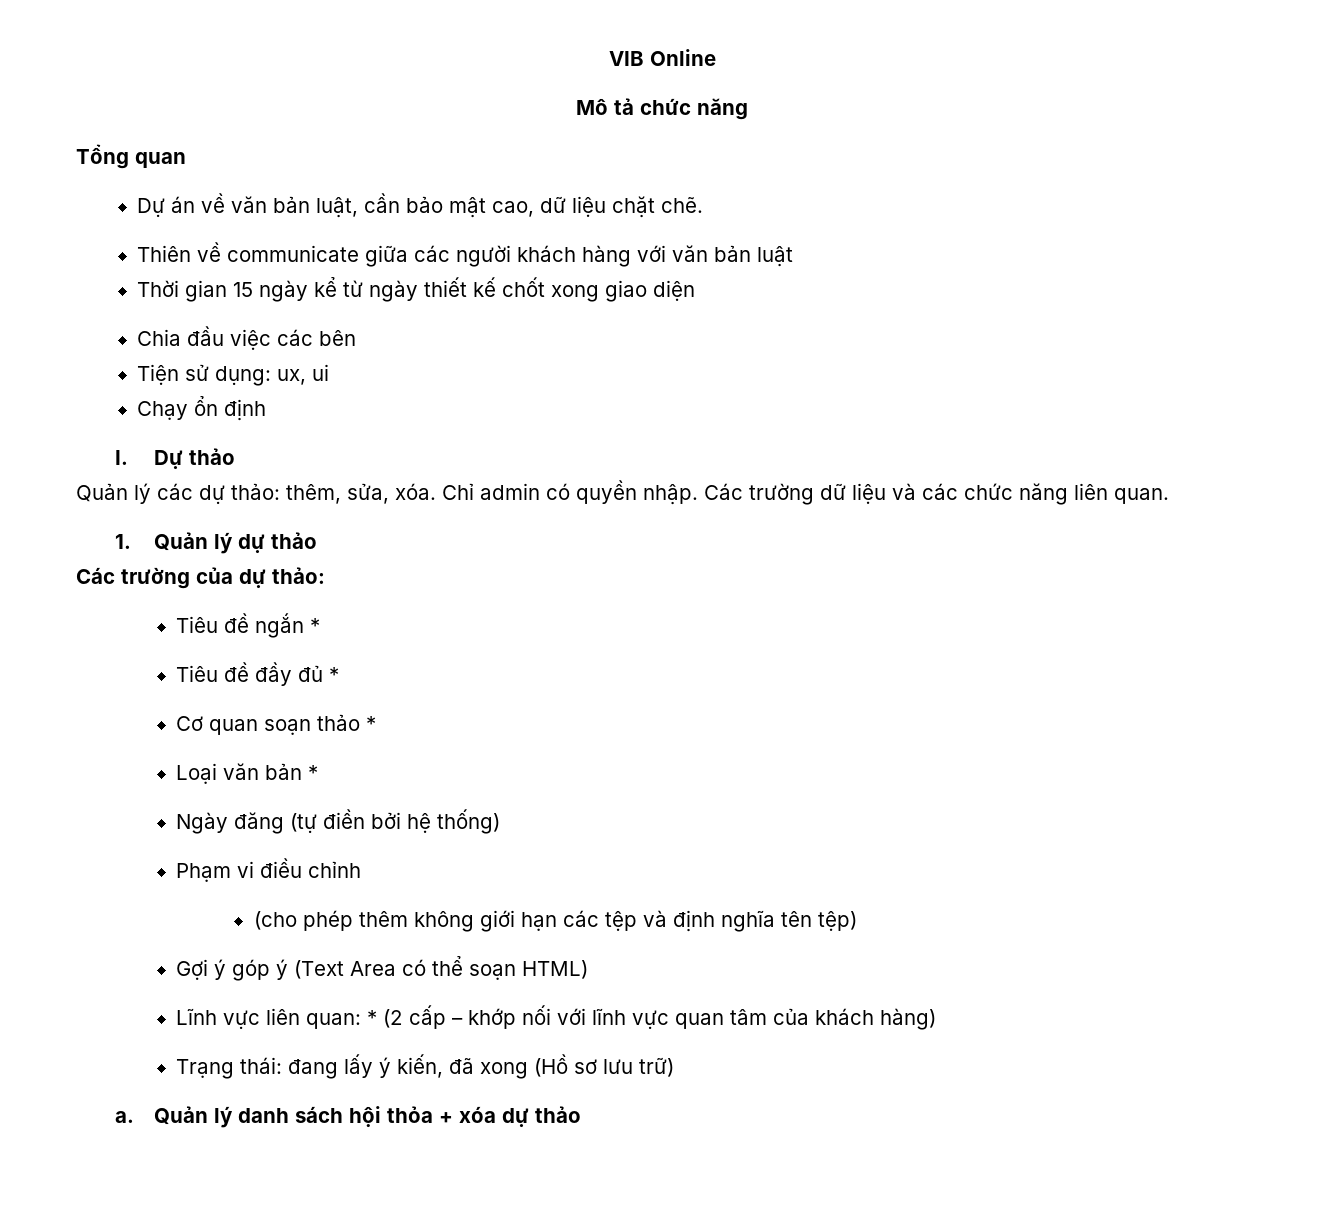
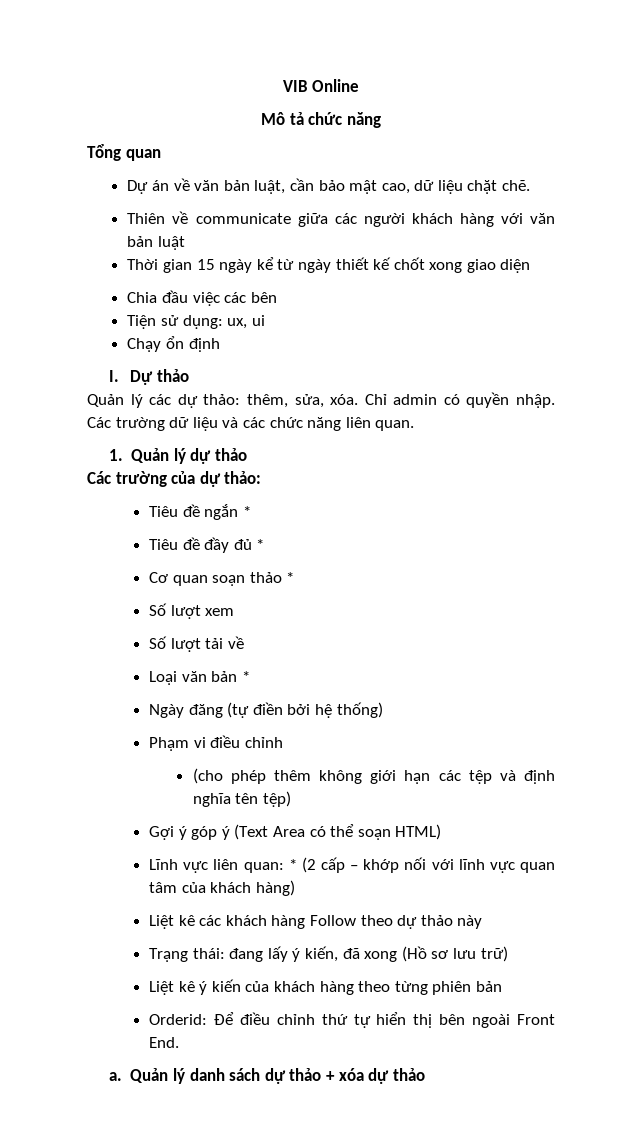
(377, 723) none -> [149,603,235,619] [149,636,244,652] // Số lượt xem // Số lượt tải về
(937, 1019) none -> [149,915,483,929] // Liệt kê các khách hàng Follow theo dự thảo này
(675, 1067) none -> [149,979,502,995] [149,1012,555,1028] [149,1037,180,1048] // Liệt kê ý kiến của khách hàng theo từng phiên bản // Orderid: Để điều chỉnh thứ tự hiển thị bên ngoài Front End.
[348,1106,433,1128] hội thỏa -> [264,1068,322,1084] dự thảo

